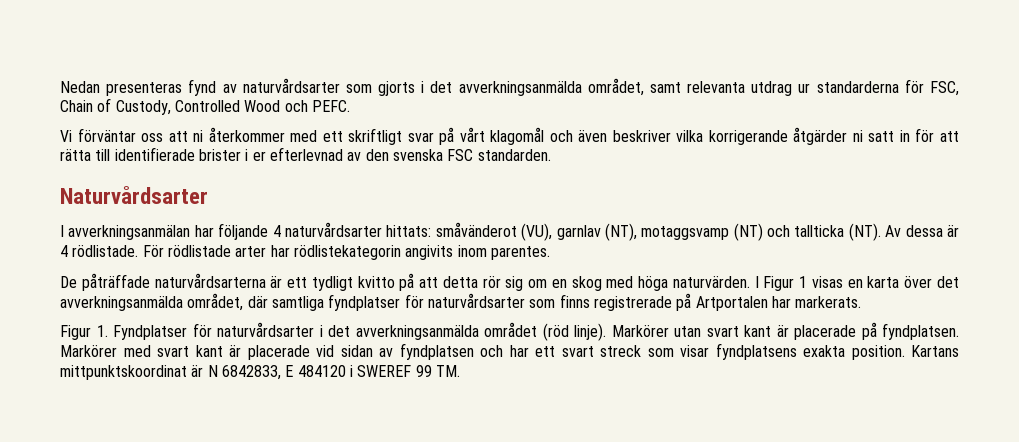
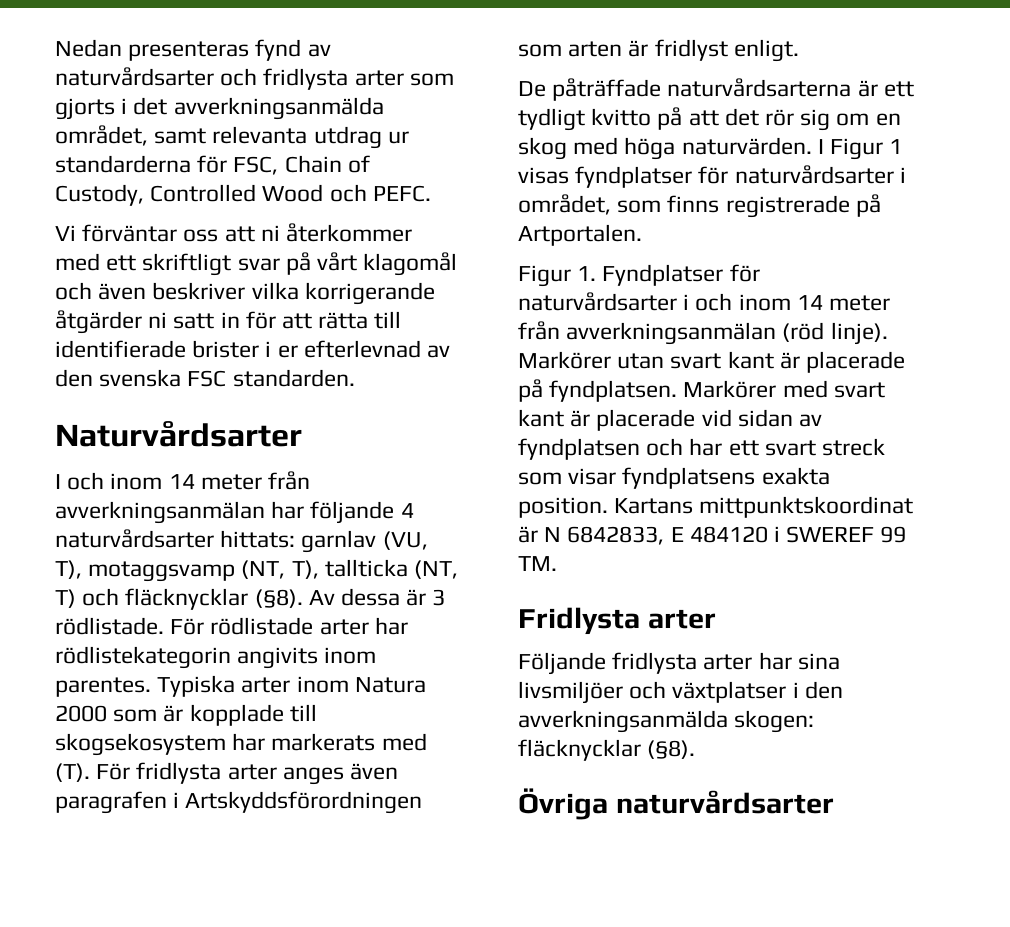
(340, 85) none -> [220,68,404,90] och fridlysta arter
(64, 231) none -> [67,471,311,490] och inom 14 meter från
[435,222,881,241] småvänderot (VU), garnlav (NT), motaggsvamp (NT) och tallticka (NT). -> [301,530,428,553] [55,559,459,582] [55,588,303,610] garnlav (VU, T), motaggsvamp (NT, T), tallticka (NT, T) och fläcknycklar (§8).
[60,245,68,257] 4 -> [432,589,446,606] 3
(550, 253) none -> [157,675,426,697] [55,704,317,726] [55,733,427,756] [55,762,399,785] [55,791,423,814] [518,39,799,62] Typiska arter inom Natura 2000 som är kopplade till skogsekosystem har markerats med (T). För fridlysta arter anges även paragrafen i Artskyddsförordningen som arten är fridlyst enligt.
[442,276,478,288] detta -> [724,108,759,126] det
[847,276,959,288] [60,293,324,311] en karta över det avverkningsanmälda området, där samtliga -> (569, 175) none
(525, 300) none -> [899,167,906,183] [518,194,611,215] i området,
[695,296,862,311] Artportalen har markerats. -> [518,224,642,246] Artportalen.
[328,322,537,340] det avverkningsanmälda området -> [695,293,891,311] [518,321,777,345] och inom 14 meter från avverkningsanmälan
(460, 371) none -> [518,607,716,635] [518,652,840,675] [518,681,843,704] [518,710,815,733] [518,739,696,761] [518,788,834,820] // Fridlysta arter // Följande fridlysta arter har sina livsmiljöer och växtplatser i den avverkningsanmälda skogen: fläcknycklar (§8). // Övriga naturvårdsarter

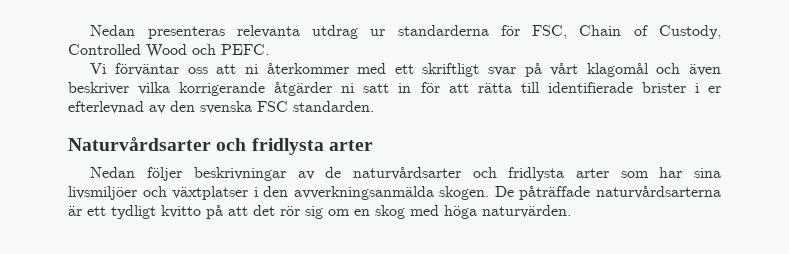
[255,39,331,61] [55,67,454,90] [55,97,384,120] [55,125,207,146] fynd av naturvårdsarter och fridlysta arter som gjorts i det avverkningsanmälda området, samt -> (225, 32) none
[55,471,311,490] [55,501,414,524] [55,529,428,553] [55,559,459,582] [55,588,446,610] [55,617,408,635] [55,646,377,669] [55,675,426,697] [55,704,317,726] [55,733,427,756] [55,762,399,785] [55,791,423,814] [518,39,799,62] // I och inom 14 meter från avverkningsanmälan har följande 4 naturvårdsarter hittats: garnlav (VU, T), motaggsvamp (NT, T), tallticka (NT, T) och fläcknycklar (§8). Av dessa är 3 rödlistade. För rödlistade arter har rödlistekategorin angivits inom parentes. Typiska arter inom Natura 2000 som är kopplade till skogsekosystem har markerats med (T). För fridlysta arter anges även paragrafen i Artskyddsförordningen som arten är fridlyst enligt. // -> [216,138,373,155] [90,167,722,181] [68,186,490,200] och fridlysta arter // Nedan följer beskrivningar av de naturvårdsarter och fridlysta arter som har sina livsmiljöer och växtplatser i den avverkningsanmälda skogen.
[817,138,903,160] [518,165,906,188] [518,194,881,218] [518,224,642,246] [518,264,760,287] [518,292,891,311] [518,321,888,345] [518,351,906,373] [518,379,885,402] [518,409,823,431] [518,438,886,460] [518,467,830,489] [518,496,914,518] [518,526,907,545] [518,556,557,571] [518,607,716,635] [518,652,840,675] [518,681,843,704] [518,710,815,733] [518,739,696,761] [518,788,834,820] I Figur 1 visas fyndplatser för naturvårdsarter i området, som finns registrerade på Artportalen. // Figur 1. Fyndplatser för naturvårdsarter i och inom 14 meter från avverkningsanmälan (röd linje). Markörer utan svart kant är placerade på fyndplatsen. Markörer med svart kant är placerade vid sidan av fyndplatsen och har ett svart streck som visar fyndplatsens exakta position. Kartans mittpunktskoordinat är N 6842833, E 484120 i SWEREF 99 TM. // Fridlysta arter // Följande fridlysta arter har sina livsmiljöer och växtplatser i den avverkningsanmälda skogen: fläcknycklar (§8). // Övriga naturvårdsarter -> (571, 211) none

